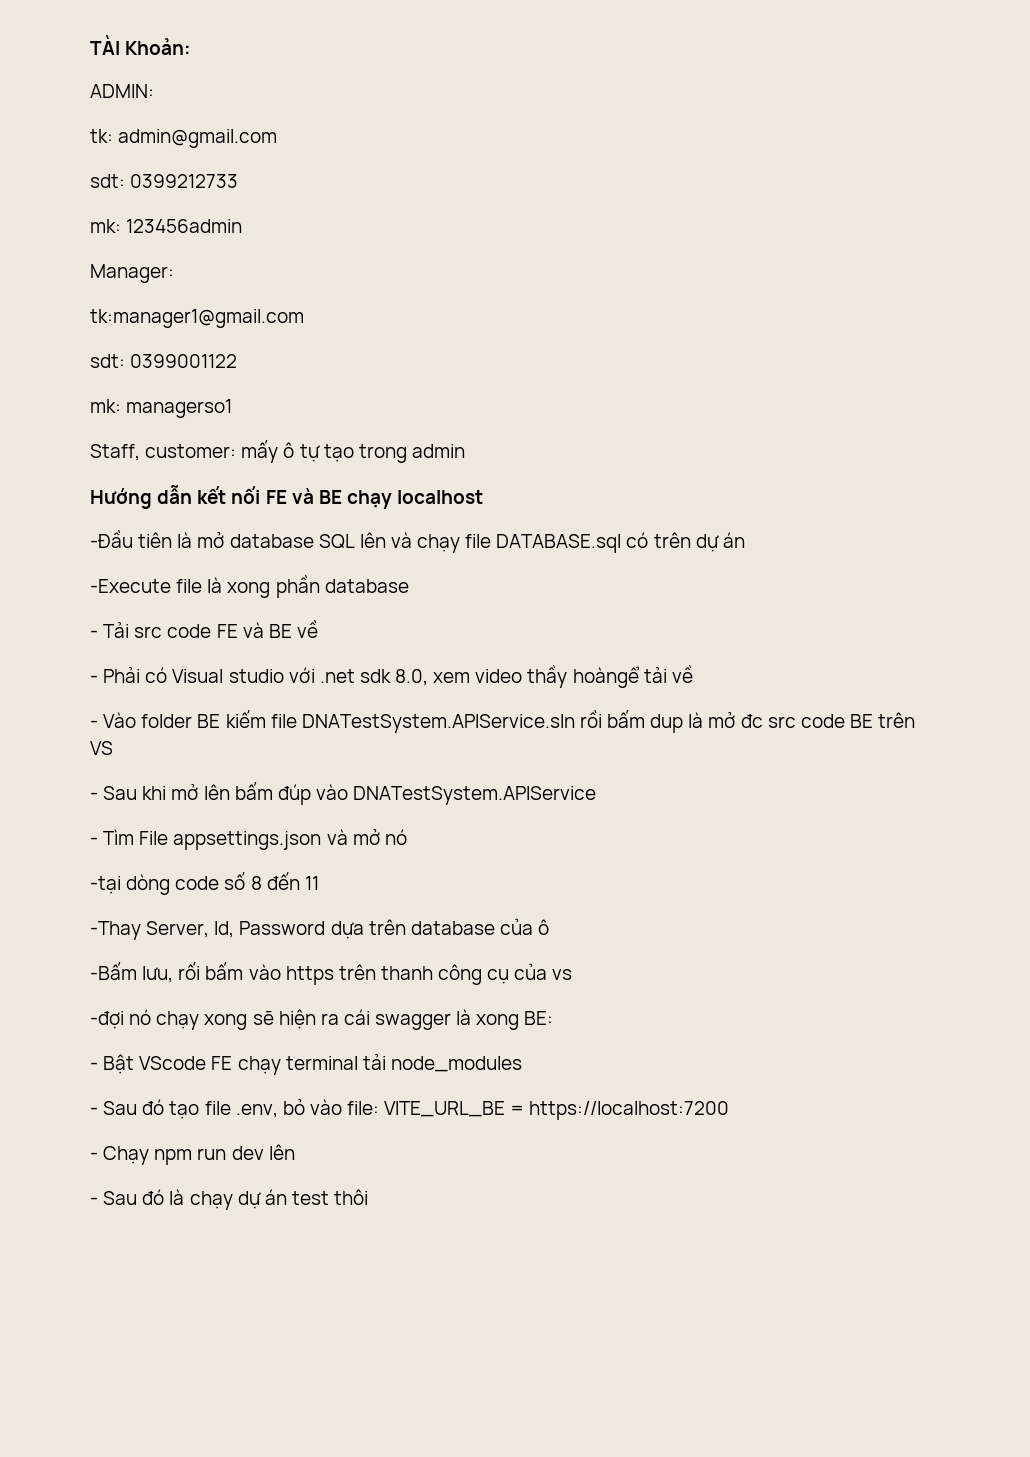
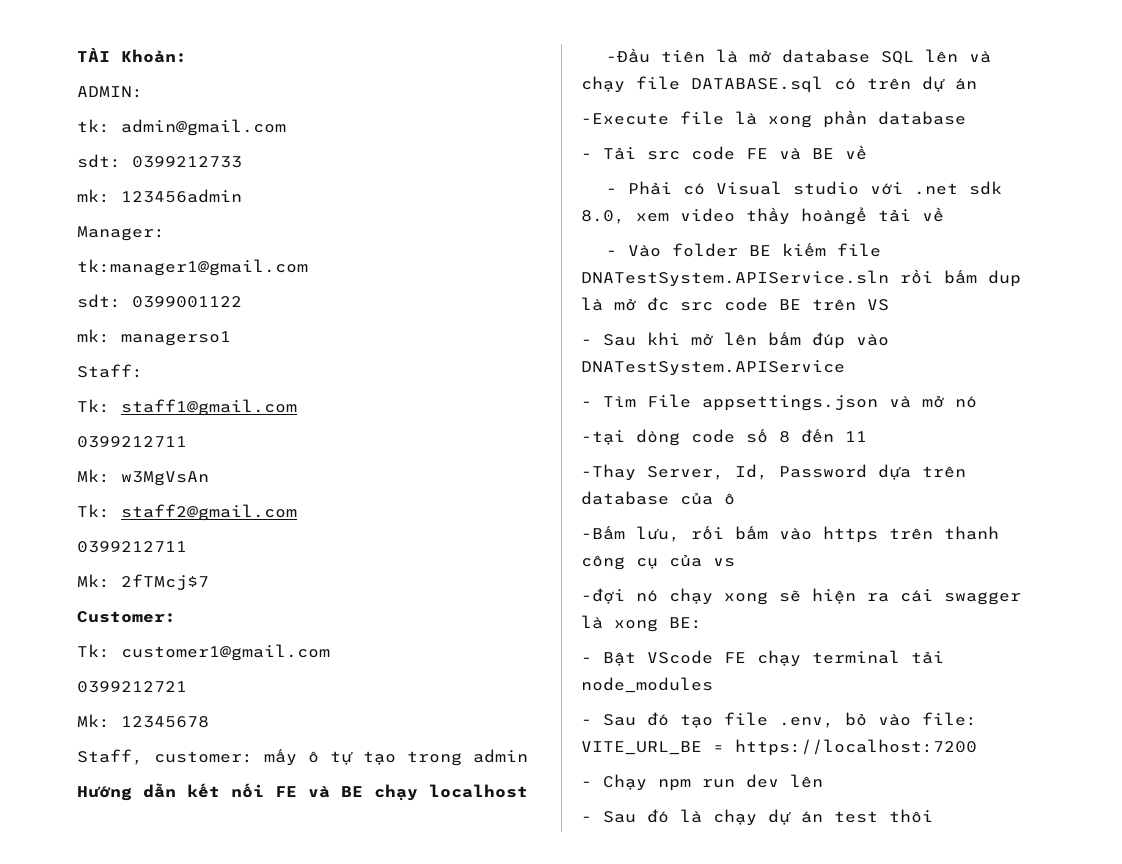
(233, 408) none -> [77,364,143,378] [77,399,297,416] [77,436,187,448] [77,469,209,486] [77,504,297,521] [77,541,187,553] [77,574,209,591] [77,611,176,623] [77,644,330,661] [77,681,187,693] [77,714,209,728] // Staff: // Tk: staff1@gmail.com // 0399212711 // Mk: w3MgVsAn // Tk: staff2@gmail.com // 0399212711 // Mk: 2fTMcj$7 // Customer: // Tk: customer1@gmail.com // 0399212721 // Mk: 12345678

